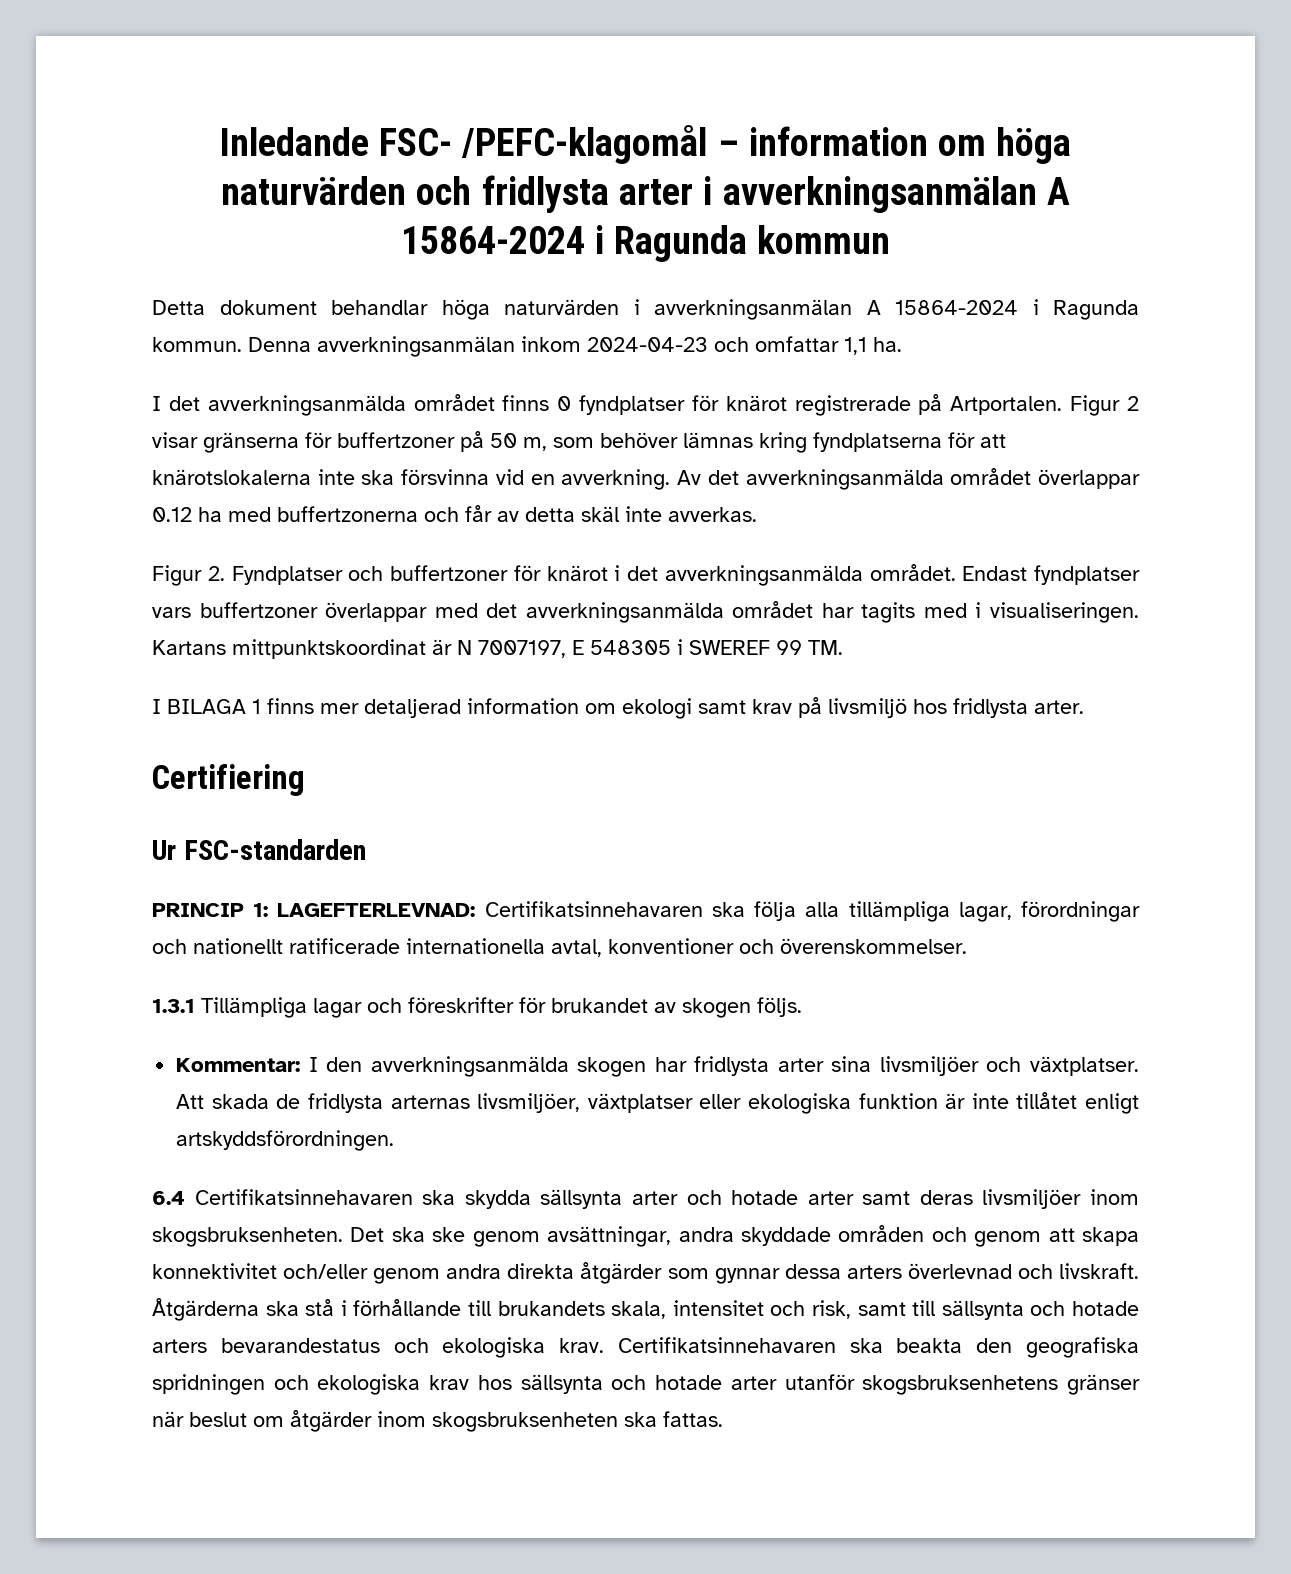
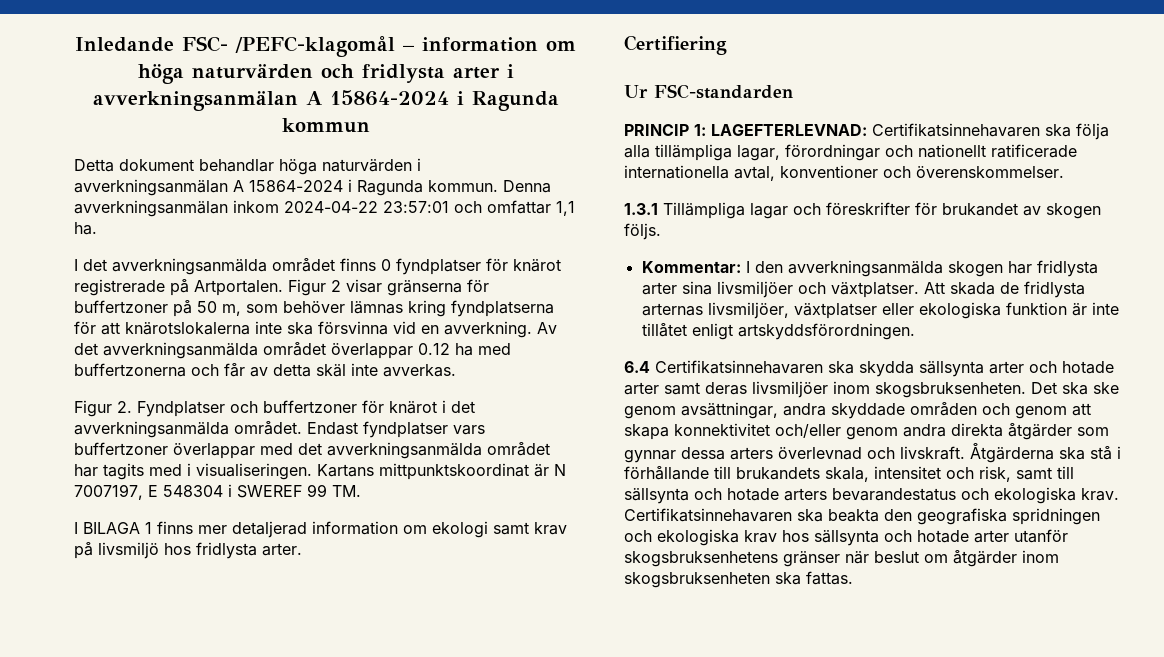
[587,337,708,352] 2024-04-23 -> [284,201,449,213] 2024-04-22 23:57:01
[590,640,671,655] 548305 -> [163,485,223,497] 548304

